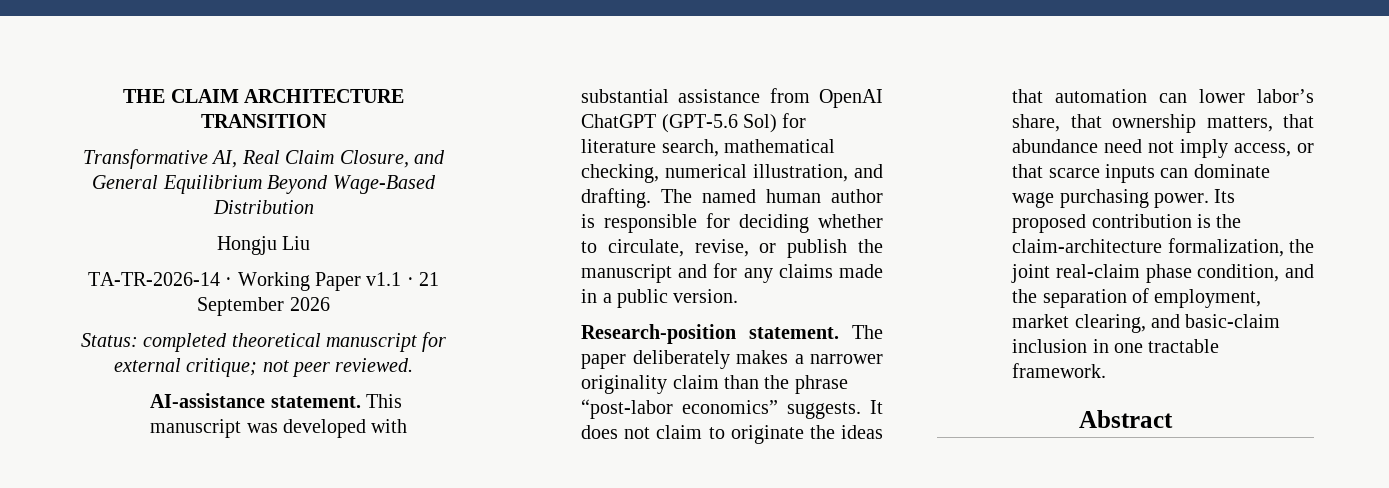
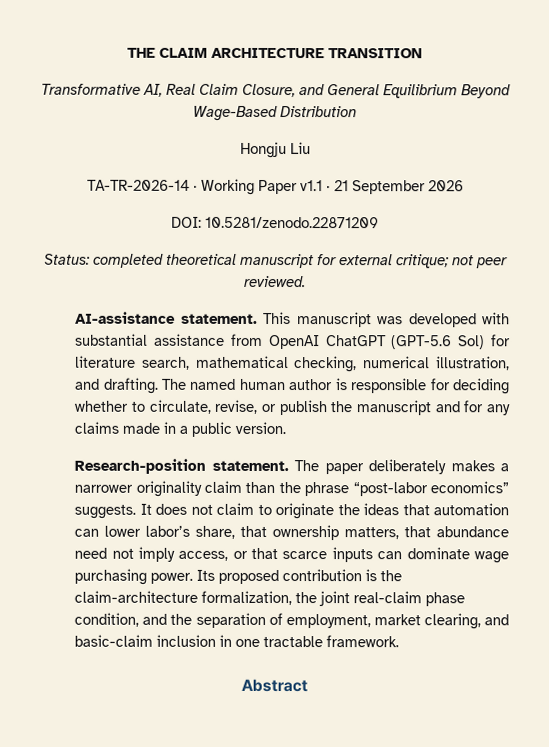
(330, 304) none -> [171,216,379,229] // DOI: 10.5281/zenodo.22871209

